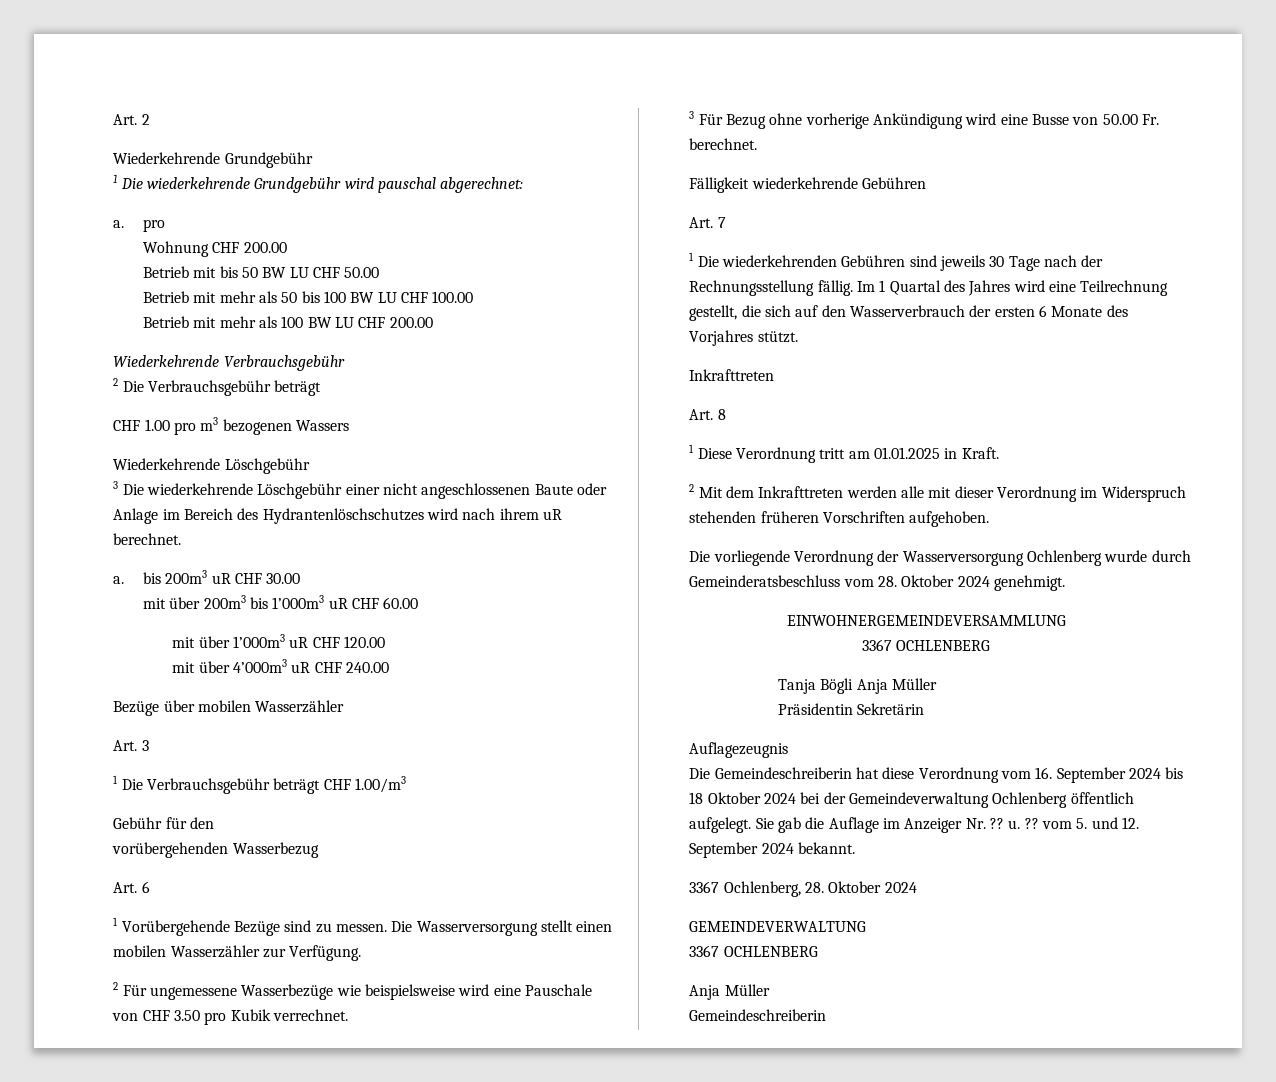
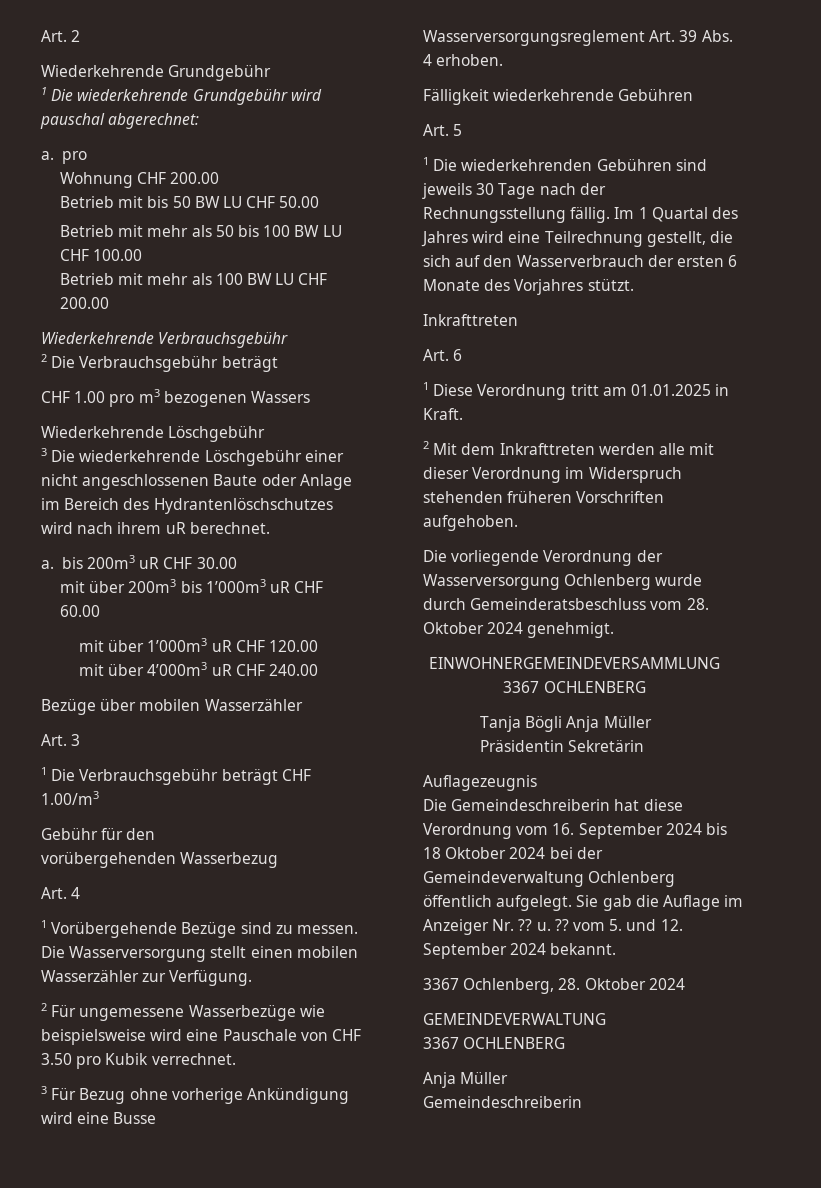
[141,881,150,893] 6 -> [71,887,81,899] 4
[1072,114,1160,125] [689,138,758,150] von 50.00 Fr. berechnet. -> [423,30,733,46] [423,54,504,66] Wasserversorgungsreglement Art. 39 Abs. 4 erhoben.
[717,217,726,228] 7 -> [453,124,463,136] 5
[717,409,726,420] 8 -> [453,349,463,361] 6

